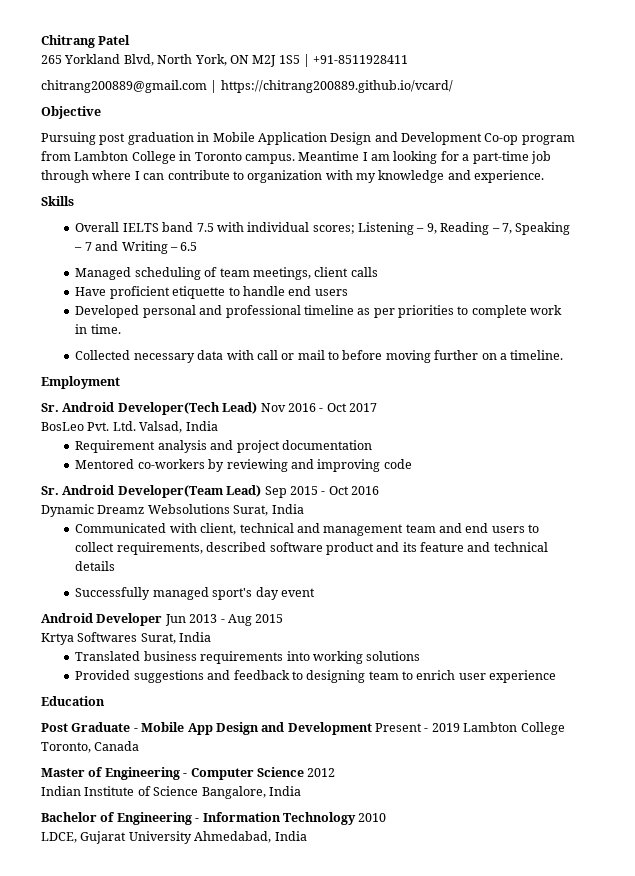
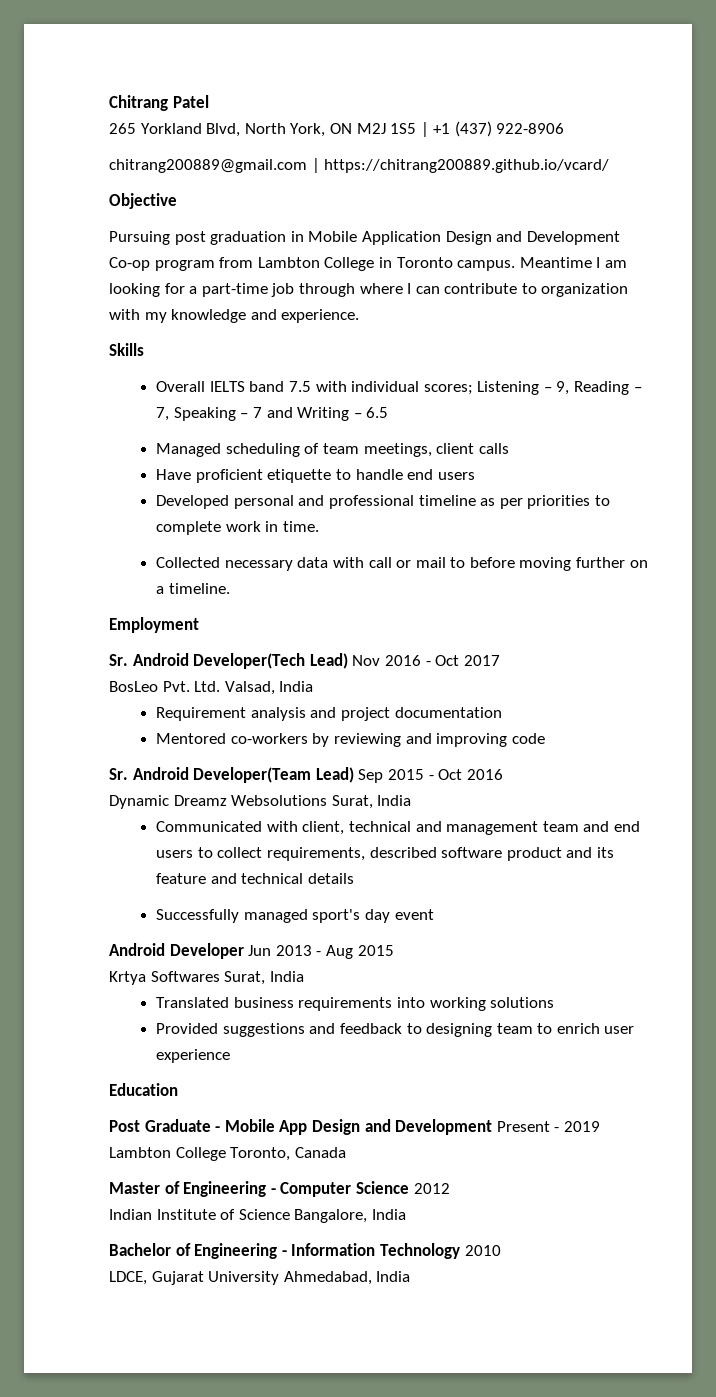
[313,55,409,64] +91-8511928411 -> [433,121,565,137] +1 (437) 922-8906

